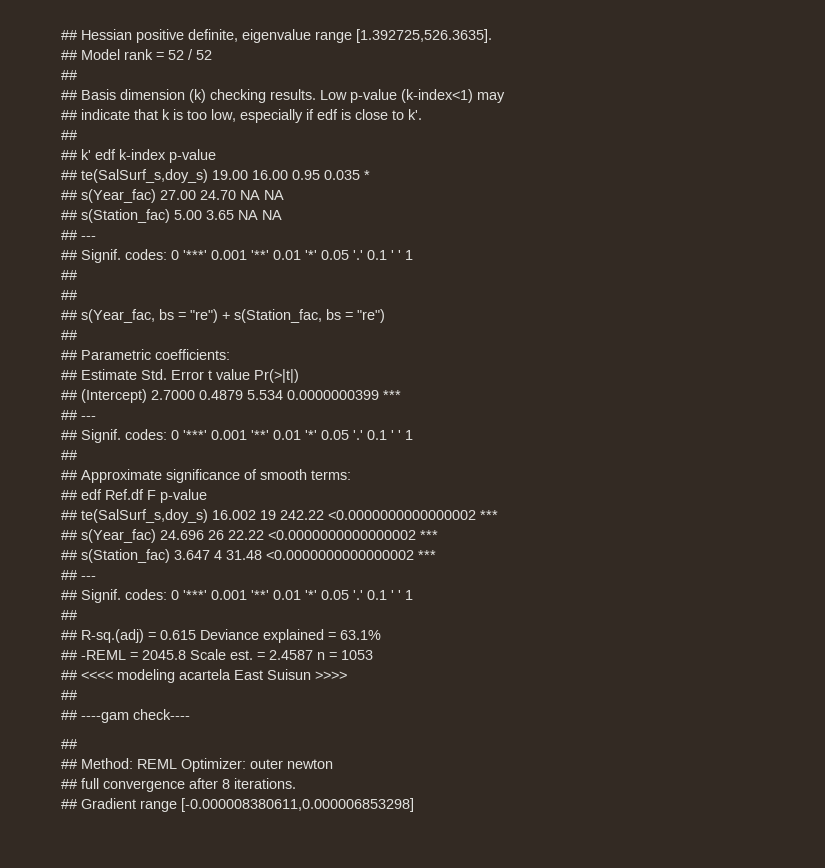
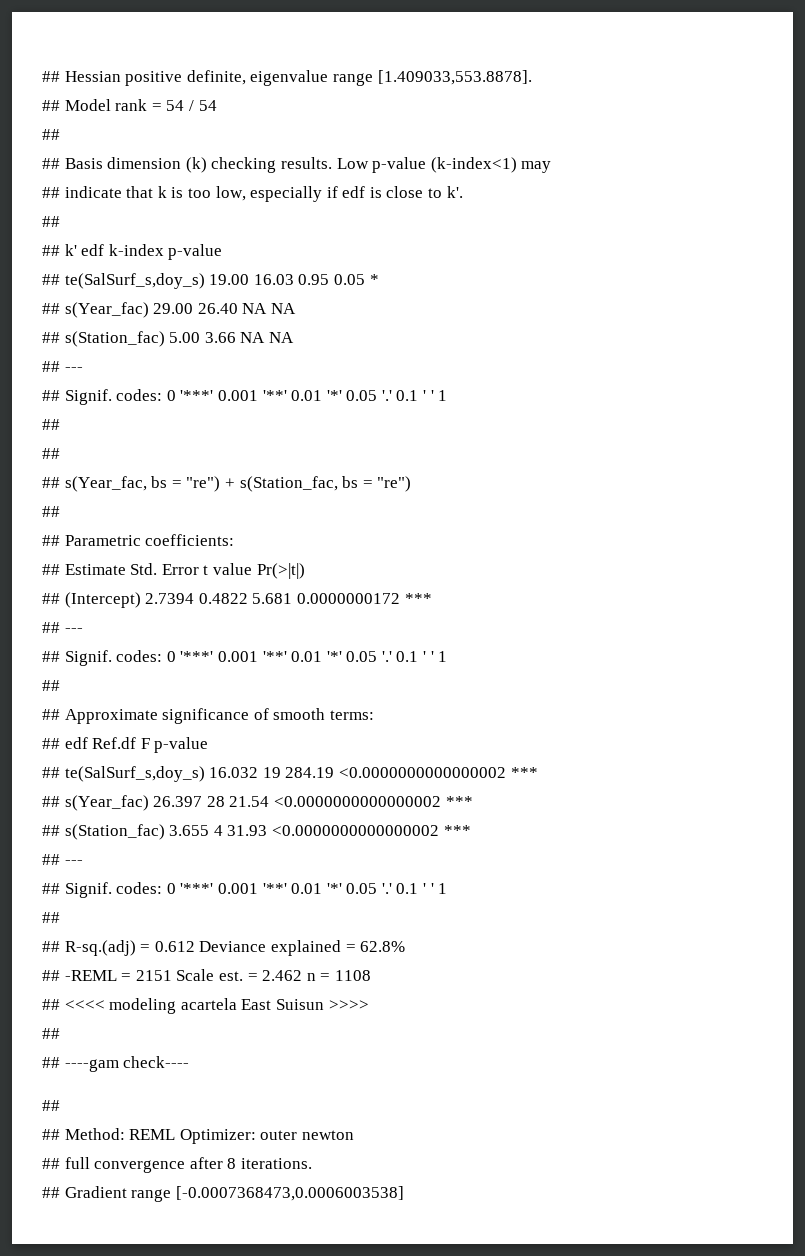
[356,29,492,43] [1.392725,526.3635]. -> [377,70,532,85] [1.409033,553.8878].
[168,49,212,60] 52 / 52 -> [166,100,217,111] 54 / 54
[252,170,360,180] 16.00 0.95 0.035 -> [253,274,365,285] 16.03 0.95 0.05
[160,190,236,200] 27.00 24.70 -> [153,303,238,314] 29.00 26.40
[206,210,234,220] 3.65 -> [204,332,236,343] 3.66
[151,390,379,400] 2.7000 0.4879 5.534 0.0000000399 -> [145,593,400,604] 2.7394 0.4822 5.681 0.0000000172
[212,510,324,520] 16.002 19 242.22 -> [209,767,335,778] 16.032 19 284.19
[160,530,264,540] 24.696 26 22.22 -> [153,796,270,807] 26.397 28 21.54
[174,550,262,560] 3.647 4 31.48 -> [169,825,268,836] 3.655 4 31.93
[160,630,196,640] 0.615 -> [154,941,195,952] 0.612
[340,630,381,640] 63.1% -> [360,941,406,952] 62.8%
[142,650,186,660] 2045.8 -> [135,970,172,981] 2151
[269,650,313,660] 2.4587 -> [262,970,303,981] 2.462
[341,650,373,660] 1053 -> [334,970,371,981] 1108
[181,798,414,812] [-0.000008380611,0.000006853298] -> [175,1186,404,1201] [-0.0007368473,0.0006003538]

